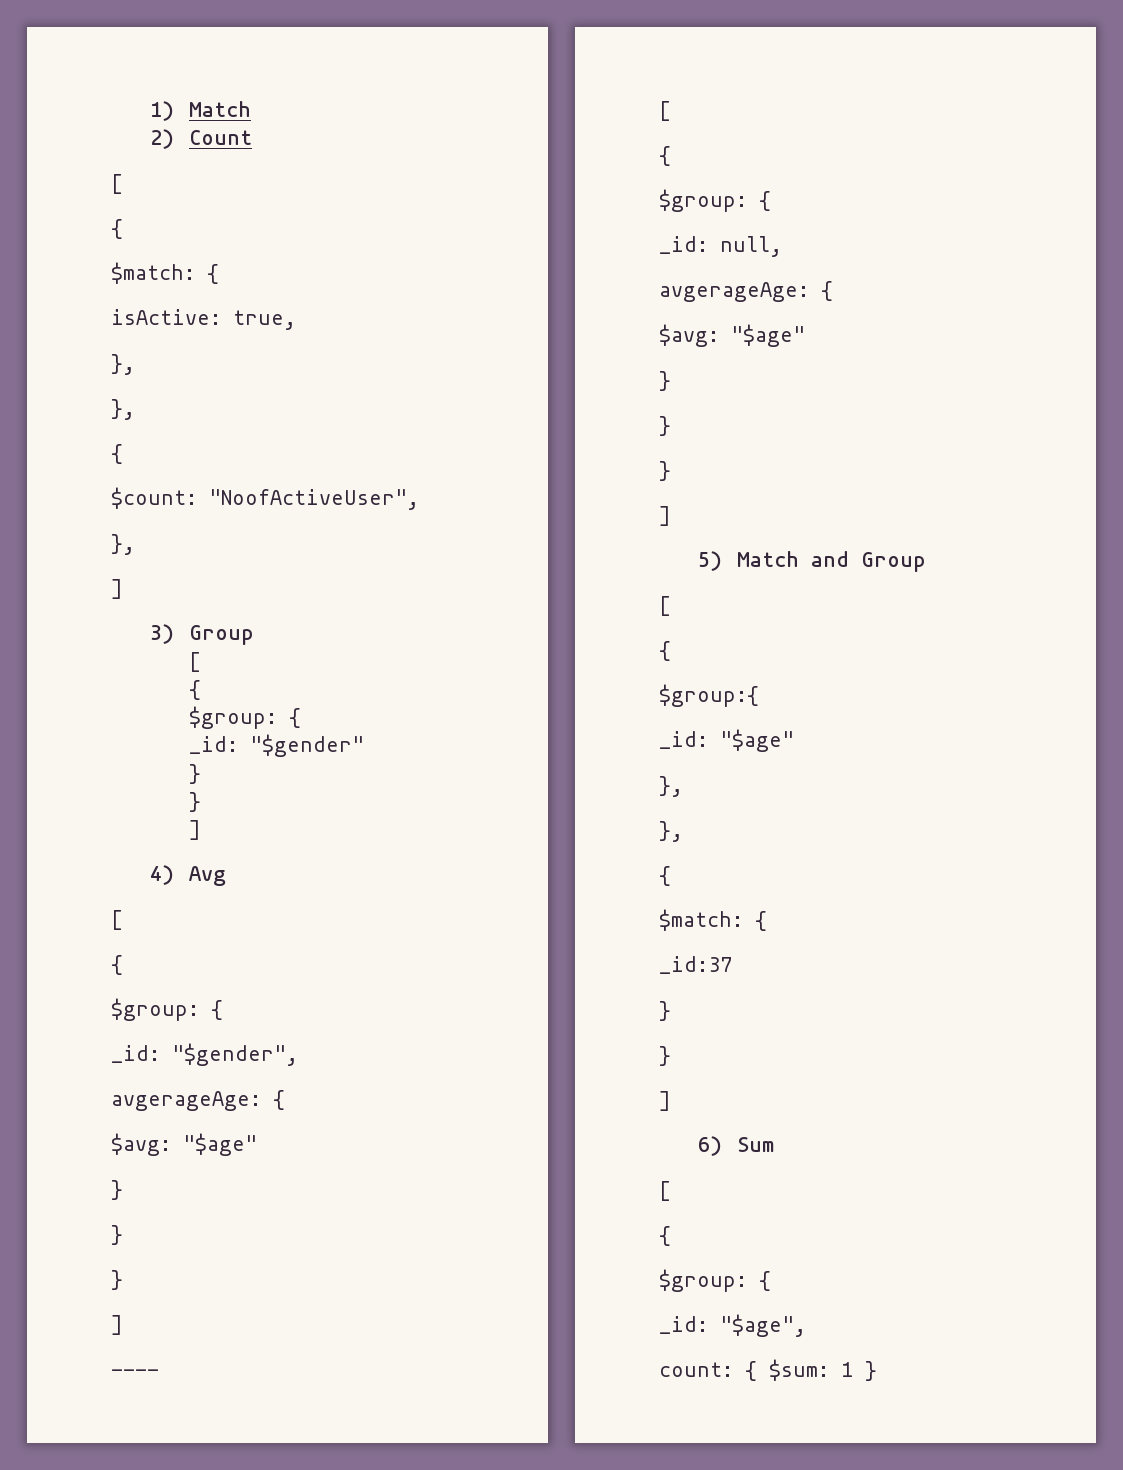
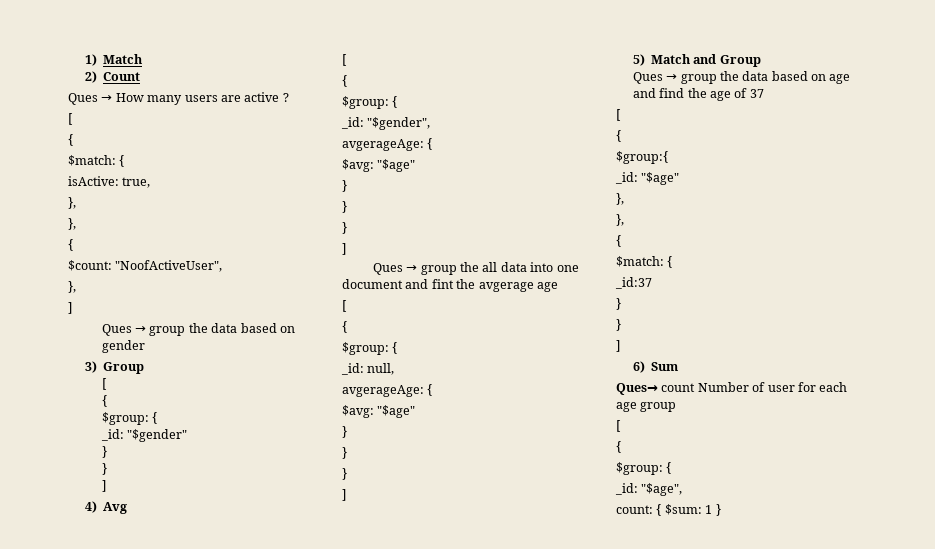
(252, 137) none -> [68,92,289,105] // Ques → How many users are active ?
(123, 589) none -> [101,323,295,336] [101,340,145,353] // Ques → group the data based on gender
[111,1369,159,1376] ---- -> [372,262,579,275] [342,279,558,292] Ques → group the all data into one document and fint the avgerage age
(926, 562) none -> [632,71,851,84] [632,88,764,101] // Ques → group the data based on age and find the age of 37
(774, 1144) none -> [616,382,848,395] [616,402,677,412] // Ques→ count Number of user for each age group

